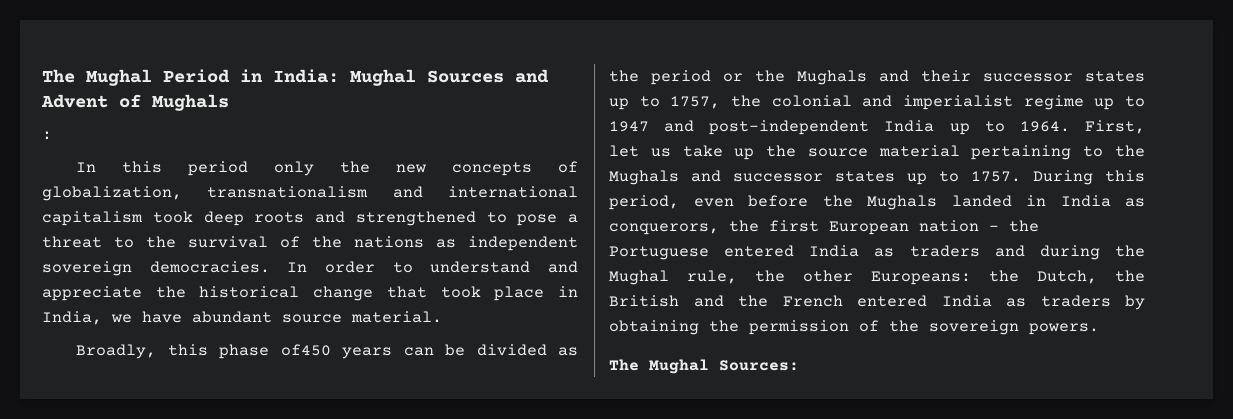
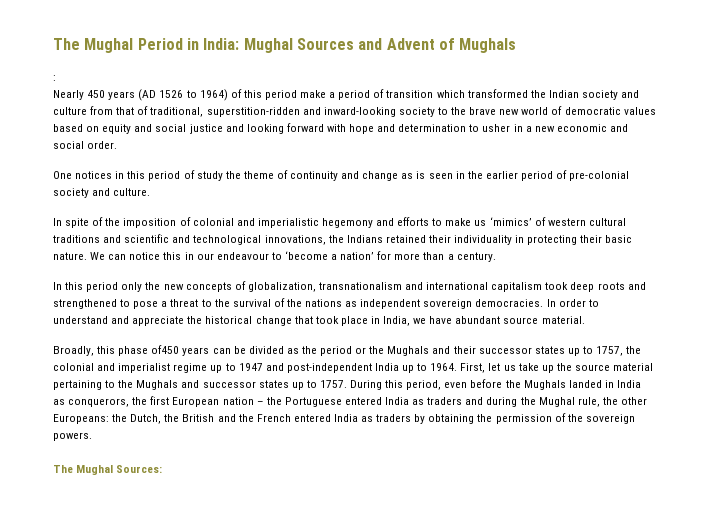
(52, 135) none -> [53,89,640,101] [53,106,656,117] [53,123,628,134] [53,141,118,149] [53,170,630,181] [53,188,151,198] [53,217,626,228] [53,234,633,245] [53,251,496,262] // Nearly 450 years (AD 1526 to 1964) of this period make a period of transition which transformed the Indian society and culture from that of traditional, superstition-ridden and inward-looking society to the brave new world of democratic values based on equity and social justice and looking forward with hope and determination to usher in a new economic and social order. // One notices in this period of study the theme of continuity and change as is seen in the earlier period of pre-colonial society and culture. // In spite of the imposition of colonial and imperialistic hegemony and efforts to make us ‘mimics’ of western cultural traditions and scientific and technological innovations, the Indians retained their individuality in protecting their basic nature. We can notice this in our endeavour to ‘become a nation’ for more than a century.

